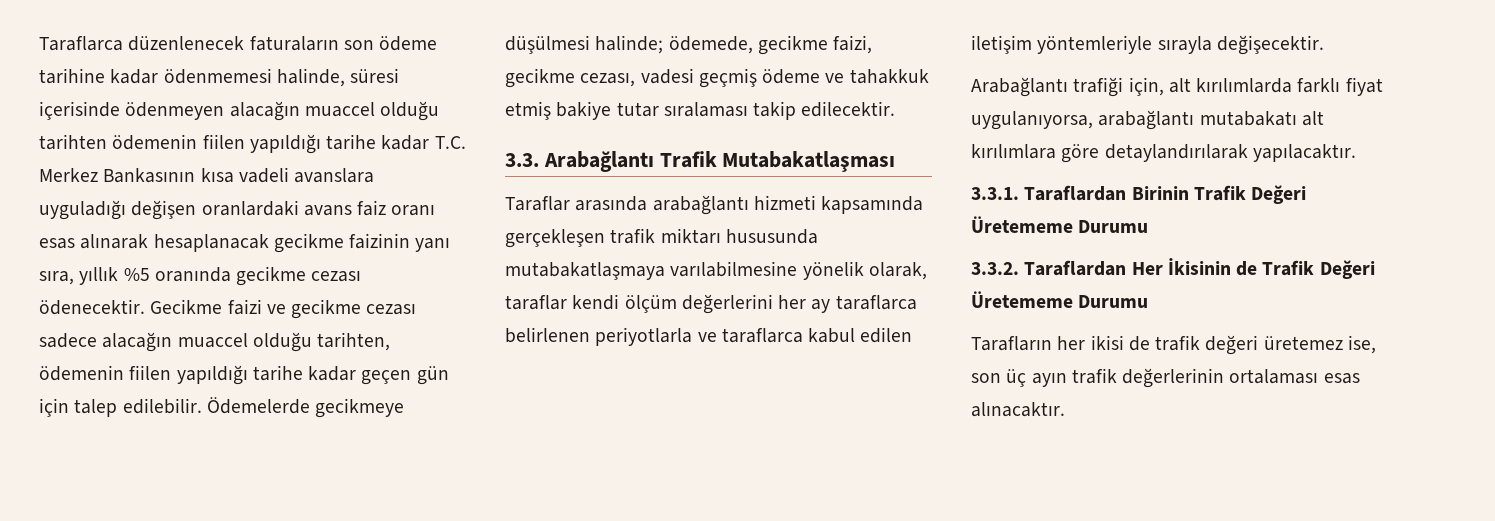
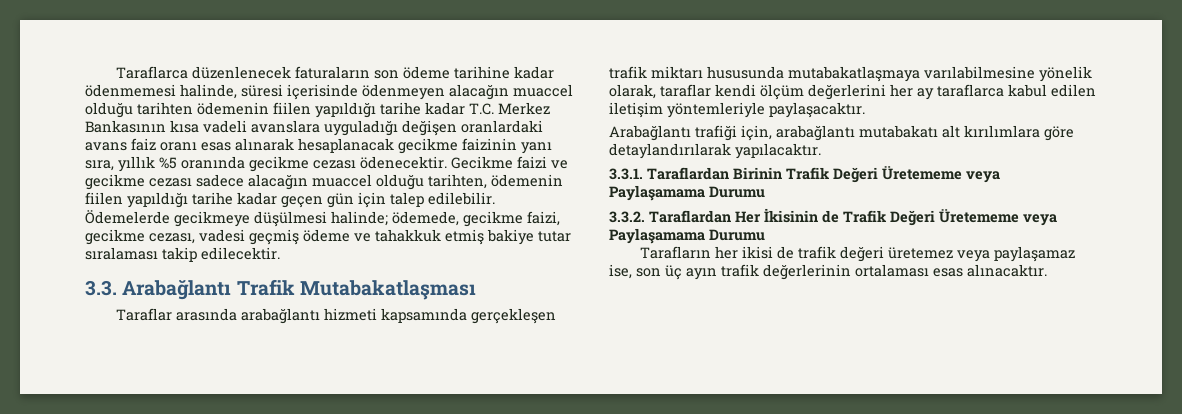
[505,327,803,346] belirlenen periyotlarla ve taraflarca -> (1004, 90) none
[1157,35,1324,55] sırayla değişecektir. -> [769,102,865,118] paylaşacaktır.
[1168,77,1383,96] [971,111,1093,130] alt kırılımlarda farklı fiyat uygulanıyorsa, -> (772, 133) none
(1073, 224) none -> [966,171,1000,183] [609,185,705,201] veya Paylaşamama
(1073, 299) none -> [1023,214,1057,226] [609,228,705,244] veya Paylaşamama
(1343, 343) none -> [957,246,1076,262] veya paylaşamaz

